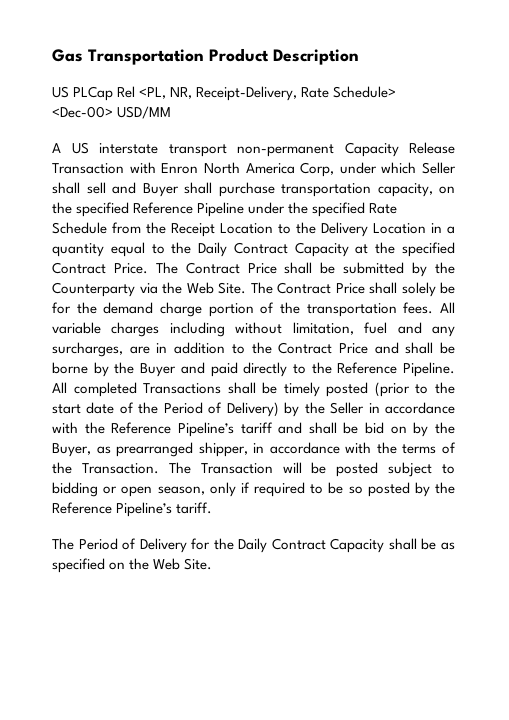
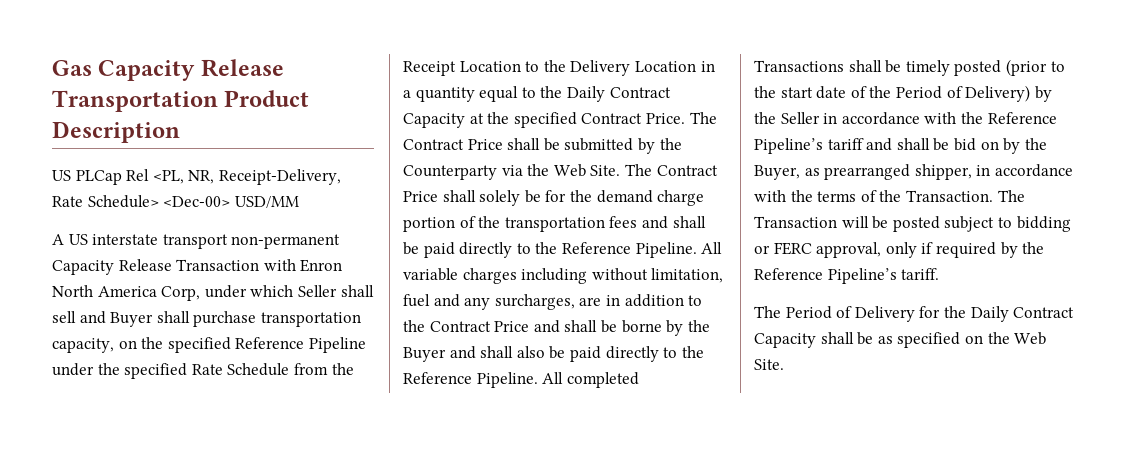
(83, 55) none -> [98,59,284,81] Capacity Release
[403,302,434,314] fees. -> [609,216,706,229] [403,242,697,258] fees and shall be paid directly to the Reference Pipeline.
(205, 368) none -> [480,346,566,359] shall also be
[121,486,205,497] open season, -> [773,242,882,258] FERC approval,
[310,482,410,497] to be so posted -> (996, 250) none

